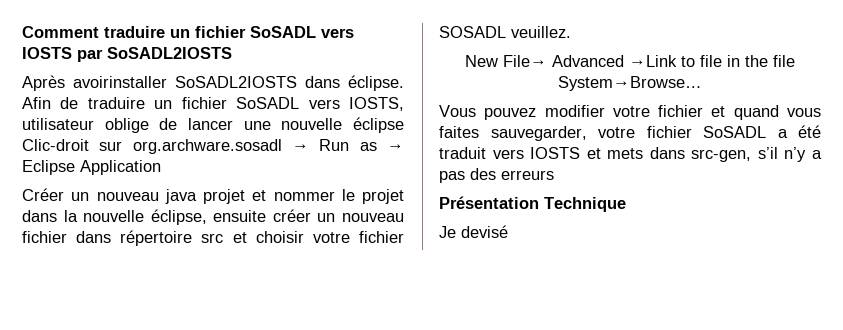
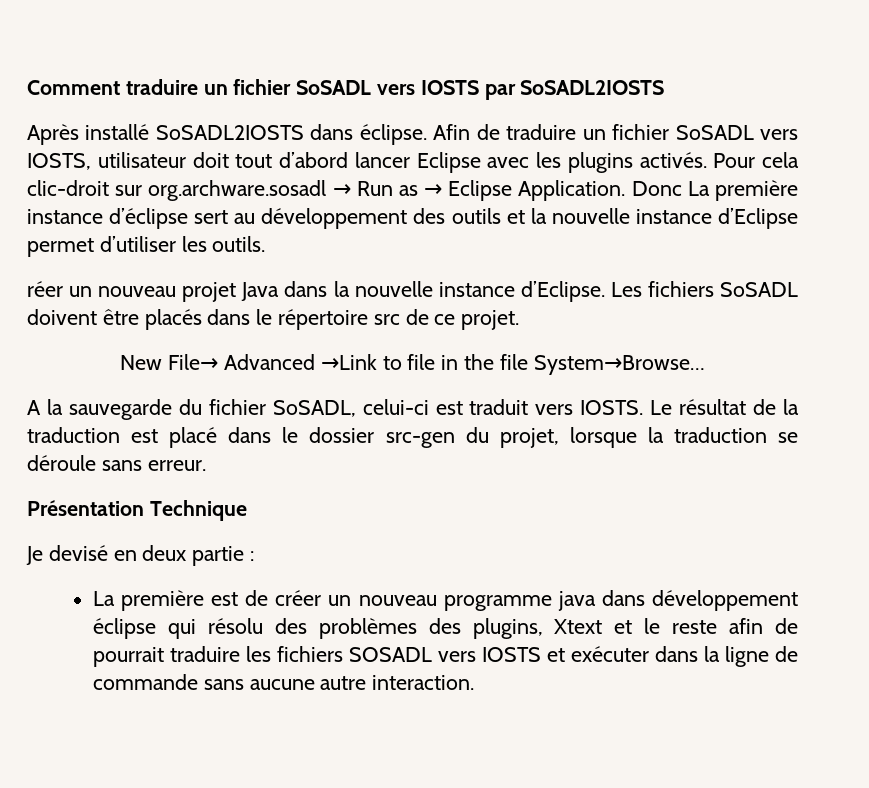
[73,76,167,88] avoirinstaller -> [85,124,150,140] installé
[104,117,404,133] [22,139,89,151] oblige de lancer une nouvelle éclipse Clic-droit -> [192,152,799,173] [27,180,109,196] doit tout d’abord lancer Eclipse avec les plugins activés. Pour cela clic-droit
[80,160,161,175] [22,188,404,204] [22,209,404,225] [22,230,404,246] [439,26,571,38] Application // Créer un nouveau java projet et nommer le projet dans la nouvelle éclipse, ensuite créer un nouveau fichier dans répertoire src et choisir votre fichier SOSADL veuillez. -> [518,180,798,201] [27,208,798,229] [27,236,266,257] [27,281,798,302] [27,309,520,330] Application. Donc La première instance d’éclipse sert au développement des outils et la nouvelle instance d’Eclipse permet d’utiliser les outils. // réer un nouveau projet Java dans la nouvelle instance d’Eclipse. Les fichiers SoSADL doivent être placés dans le répertoire src de ce projet.
[439,105,821,120] [439,125,821,141] [439,147,822,162] [439,168,554,183] [439,196,626,212] [439,225,508,238] Vous pouvez modifier votre fichier et quand vous faites sauvegarder, votre fichier SoSADL a été traduit vers IOSTS et mets dans src-gen, s’il n’y a pas des erreurs // Présentation Technique // Je devisé -> [27,399,800,420] [27,427,798,448] [27,455,206,471] [27,500,247,521] [26,545,255,566] [92,590,798,611] [92,618,798,639] [92,646,798,667] [92,674,475,690] A la sauvegarde du fichier SoSADL, celui-ci est traduit vers IOSTS. Le résultat de la traduction est placé dans le dossier src-gen du projet, lorsque la traduction se déroule sans erreur. // Présentation Technique // Je devisé en deux partie : // La première est de créer un nouveau programme java dans développement éclipse qui résolu des problèmes des plugins, Xtext et le reste afin de pourrait traduire les fichiers SOSADL vers IOSTS et exécuter dans la ligne de commande sans aucune autre interaction.

